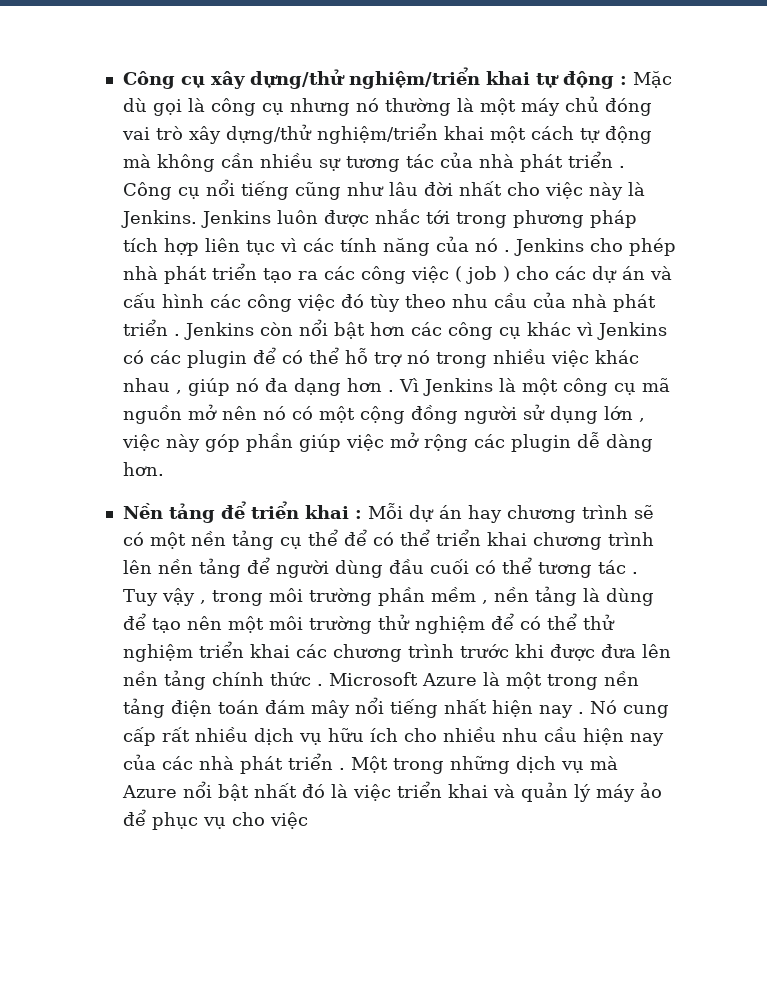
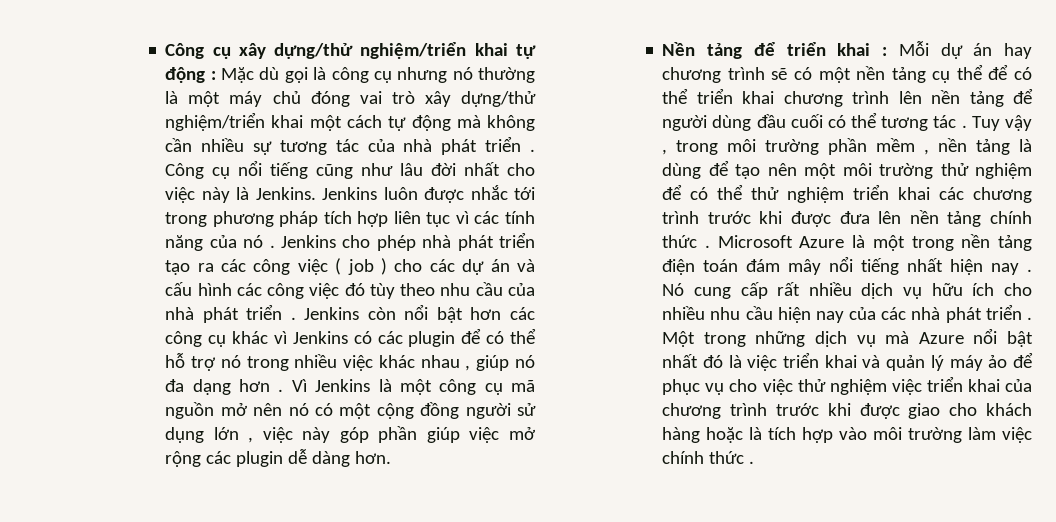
(308, 820) none -> [797,376,1032,395] [662,403,1032,419] [662,427,1032,443] [662,451,755,464] thử nghiệm việc triển khai của chương trình trước khi được giao cho khách hàng hoặc là tích hợp vào môi trường làm việc chính thức .

